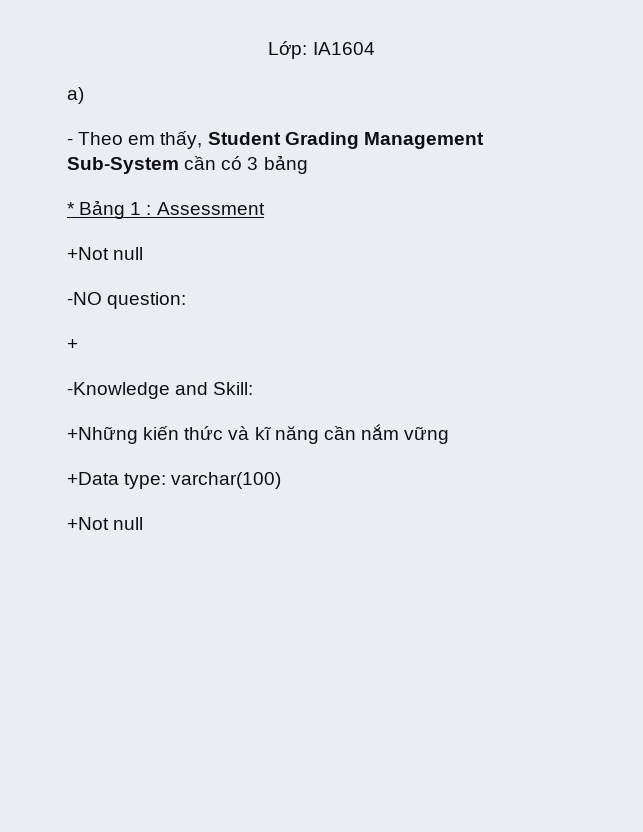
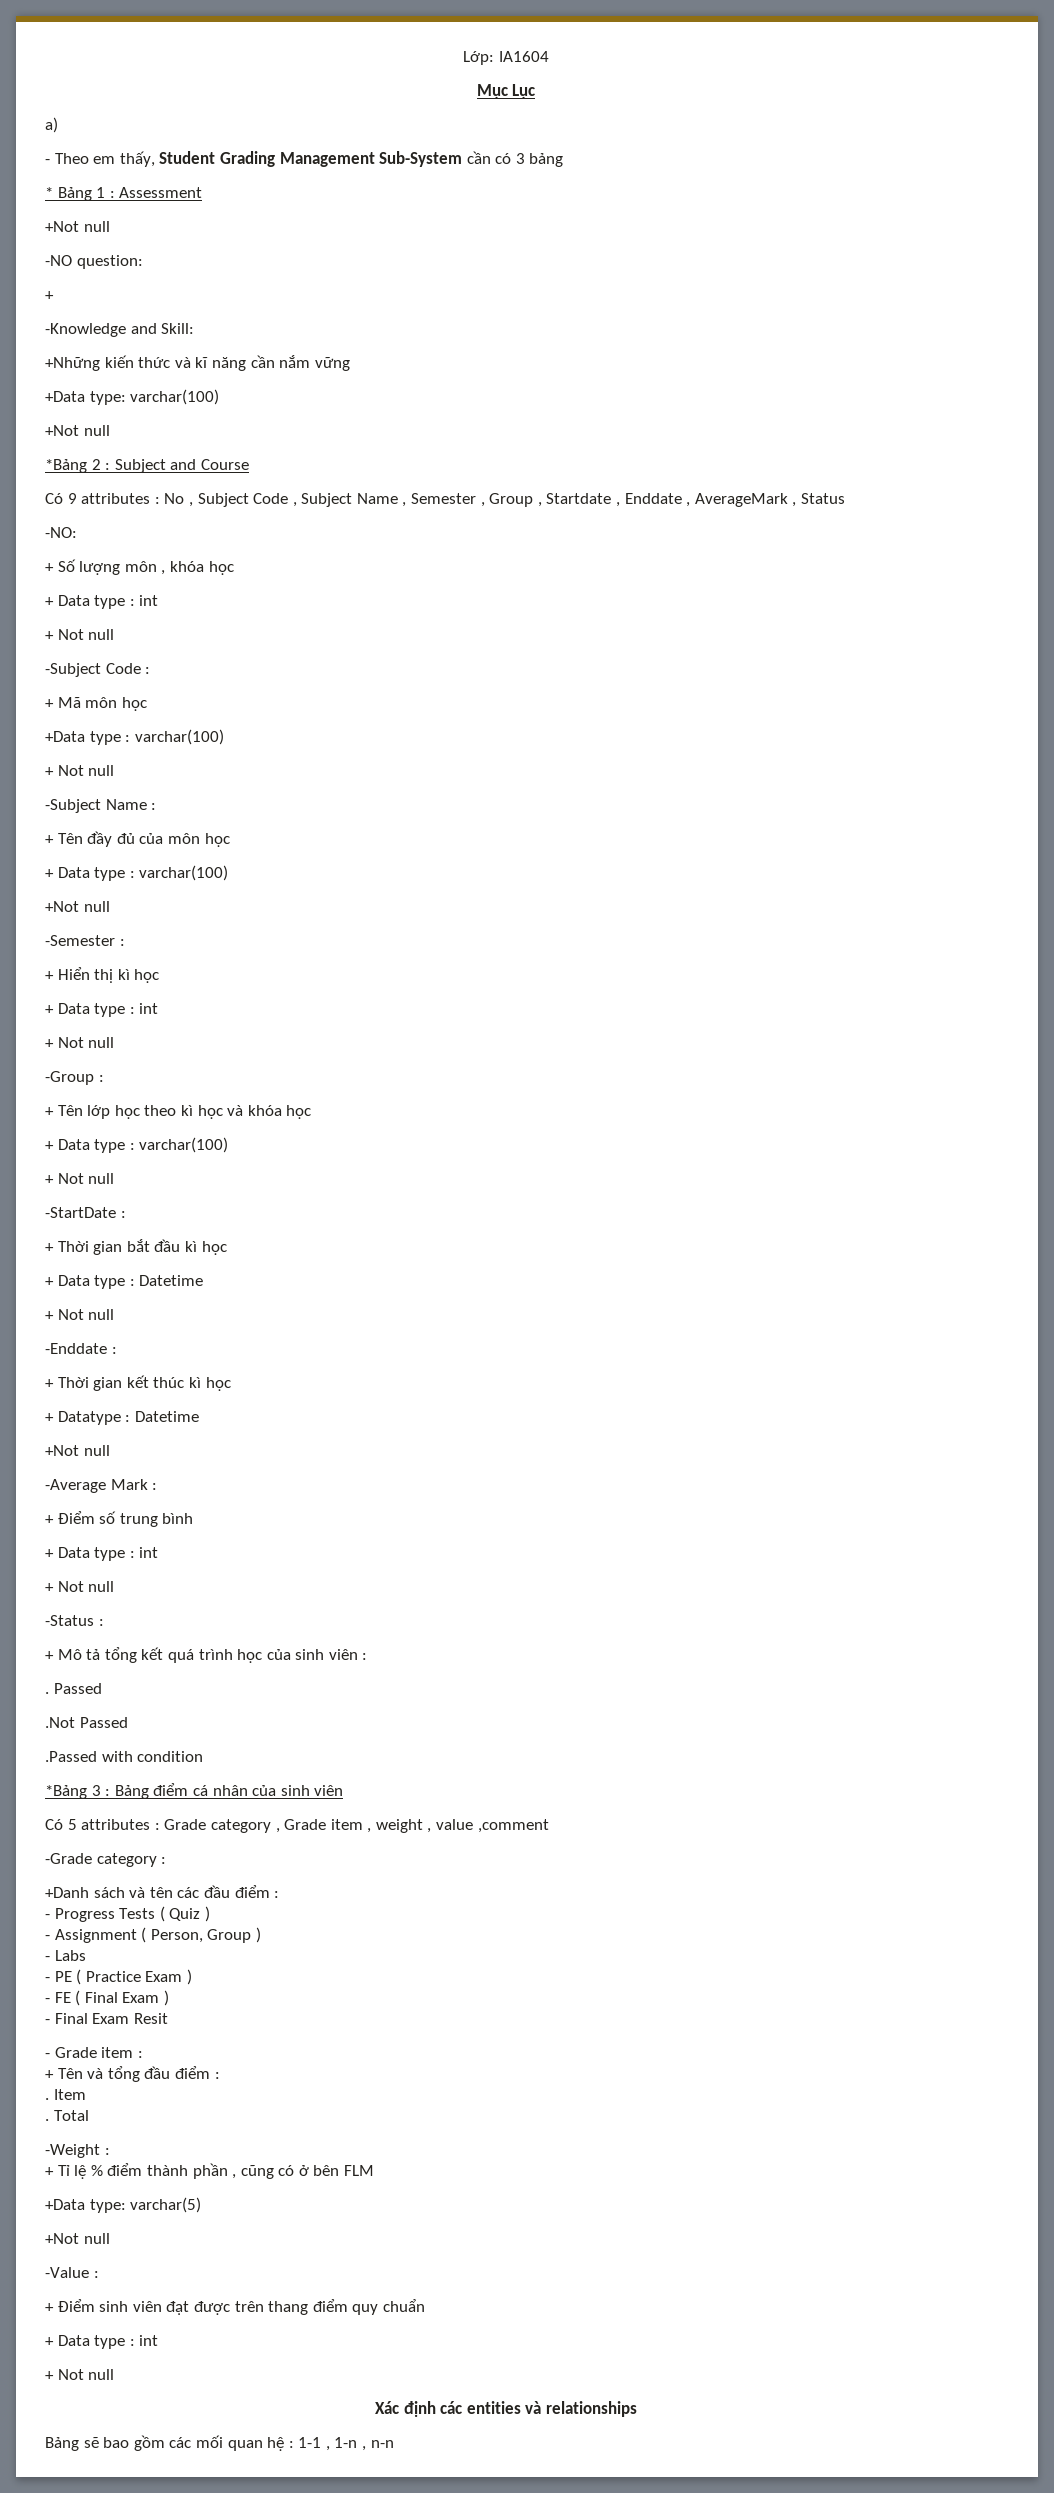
(375, 48) none -> [476,84,536,99] // Mục Lục
(144, 523) none -> [45,459,249,473] [45,493,845,507] [45,527,77,538] [45,559,234,575] [45,595,159,609] [45,629,115,640] [45,663,151,677] [45,697,147,711] [45,729,224,745] [45,765,115,776] [45,799,157,813] [45,831,230,847] [45,865,229,881] [45,901,110,912] [45,935,125,946] [45,967,160,983] [45,1003,159,1017] [45,1037,115,1048] [45,1071,104,1085] [45,1105,312,1119] [45,1137,229,1153] [45,1173,115,1184] [45,1207,126,1218] [45,1239,227,1255] [45,1275,204,1289] [45,1309,115,1320] [45,1343,117,1354] [45,1375,231,1391] [45,1411,199,1425] [45,1445,110,1456] [45,1479,158,1493] [45,1511,194,1527] [45,1547,159,1561] [45,1581,115,1592] [45,1615,104,1626] [45,1647,368,1663] [45,1683,102,1694] [45,1717,128,1728] [45,1751,204,1762] [45,1783,344,1799] [45,1819,549,1833] [45,1853,167,1867] [45,1885,280,1898] [45,1906,210,1922] [45,1927,261,1943] [45,1950,86,1961] [45,1969,192,1985] [45,1990,169,2006] [45,2013,168,2024] [45,2047,143,2058] [45,2066,220,2082] [45,2089,86,2100] [45,2110,89,2121] [45,2144,110,2158] [45,2163,375,2179] [45,2197,202,2213] [45,2233,110,2244] [45,2267,99,2278] [45,2299,425,2315] [45,2335,159,2349] [45,2369,115,2380] [375,2401,637,2417] [45,2435,394,2451] // *Bảng 2 : Subject and Course // Có 9 attributes : No , Subject Code , Subject Name , Semester , Group , Startdate , Enddate , AverageMark , Status // -NO: // + Số lượng môn , khóa học // + Data type : int // + Not null // -Subject Code : // + Mã môn học // +Data type : varchar(100) // + Not null // -Subject Name : // + Tên đầy đủ của môn học // + Data type : varchar(100) // +Not null // -Semester : // + Hiển thị kì học // + Data type : int // + Not null // -Group : // + Tên lớp học theo kì học và khóa học // + Data type : varchar(100) // + Not null // -StartDate : // + Thời gian bắt đầu kì học // + Data type : Datetime // + Not null // -Enddate : // + Thời gian kết thúc kì học // + Datatype : Datetime // +Not null // -Average Mark : // + Điểm số trung bình // + Data type : int // + Not null // -Status : // + Mô tả tổng kết quá trình học của sinh viên : // . Passed // .Not Passed // .Passed with condition // *Bảng 3 : Bảng điểm cá nhân của sinh viên // Có 5 attributes : Grade category , Grade item , weight , value ,comment // -Grade category : // +Danh sách và tên các đầu điểm : // - Progress Tests ( Quiz ) // - Assignment ( Person, Group ) // - Labs // - PE ( Practice Exam ) // - FE ( Final Exam ) // - Final Exam Resit // - Grade item : // + Tên và tổng đầu điểm : // . Item // . Total // -Weight : // + Tỉ lệ % điểm thành phần , cũng có ở bên FLM // +Data type: varchar(5) // +Not null // -Value : // + Điểm sinh viên đạt được trên thang điểm quy chuẩn // + Data type : int // + Not null // Xác định các entities và relationships // Bảng sẽ bao gồm các mối quan hệ : 1-1 , 1-n , n-n

